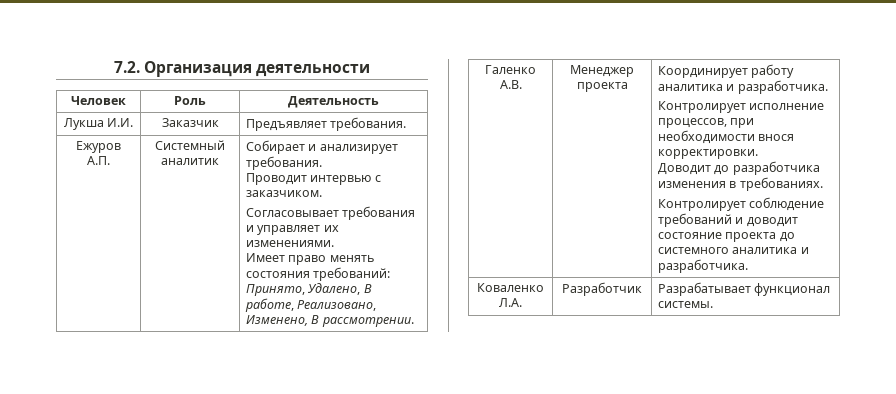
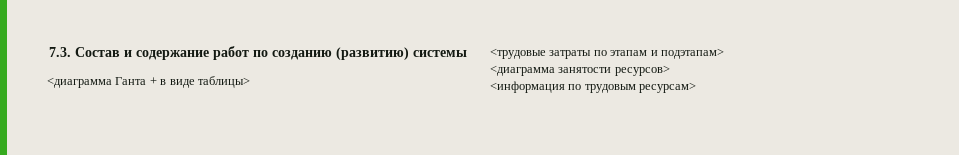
[113,61,371,77] [71,96,126,105] [174,96,206,105] [288,96,379,108] [63,118,134,130] [161,118,219,127] [245,117,407,131] [76,141,121,153] [87,156,110,165] [155,140,225,150] [161,158,219,165] [245,140,398,154] [245,156,322,170] [245,173,381,185] [245,190,322,197] [245,206,416,220] [245,225,339,235] [245,240,334,247] [245,253,374,265] [245,267,391,281] [245,283,372,296] [244,298,377,312] [245,315,414,327] [485,65,536,74] [499,80,522,89] [570,65,634,77] [576,82,628,92] [657,64,795,78] [657,80,828,94] [657,101,825,113] [657,118,755,128] [657,130,795,144] [657,149,758,159] [657,161,820,175] [657,177,823,191] [657,197,825,211] [657,213,798,227] [657,232,795,242] [657,247,809,254] [657,259,748,273] [477,283,544,292] [499,298,522,307] [562,282,642,296] [657,282,831,296] [657,301,713,308] 7.2. Организация деятельности // Человек | Роль | Деятельность // Лукша И.И. | Заказчик | Предъявляет требования. // Ежуров А.П. | Системный аналитик | Собирает и анализирует требования. // Проводит интервью с заказчиком. // Согласовывает требования и управляет их изменениями. // Имеет право менять состояния требований: Принято, Удалено, В работе, Реализовано, Изменено, В рассмотрении. // Галенко А.В. | Менеджер проекта | Координирует работу аналитика и разработчика. // Контролирует исполнение процессов, при необходимости внося корректировки. // Доводит до разработчика изменения в требованиях. // Контролирует соблюдение требований и доводит состояние проекта до системного аналитика и разработчика. // Коваленко Л.А. | Разработчик | Разрабатывает функционал системы. -> [49,46,467,60] [47,76,250,88] [490,48,724,59] [490,65,670,76] [490,81,697,93] 7.3. Состав и содержание работ по созданию (развитию) системы // <диаграмма Ганта + в виде таблицы> // <трудовые затраты по этапам и подэтапам> // <диаграмма занятости ресурсов> // <информация по трудовым ресурсам>

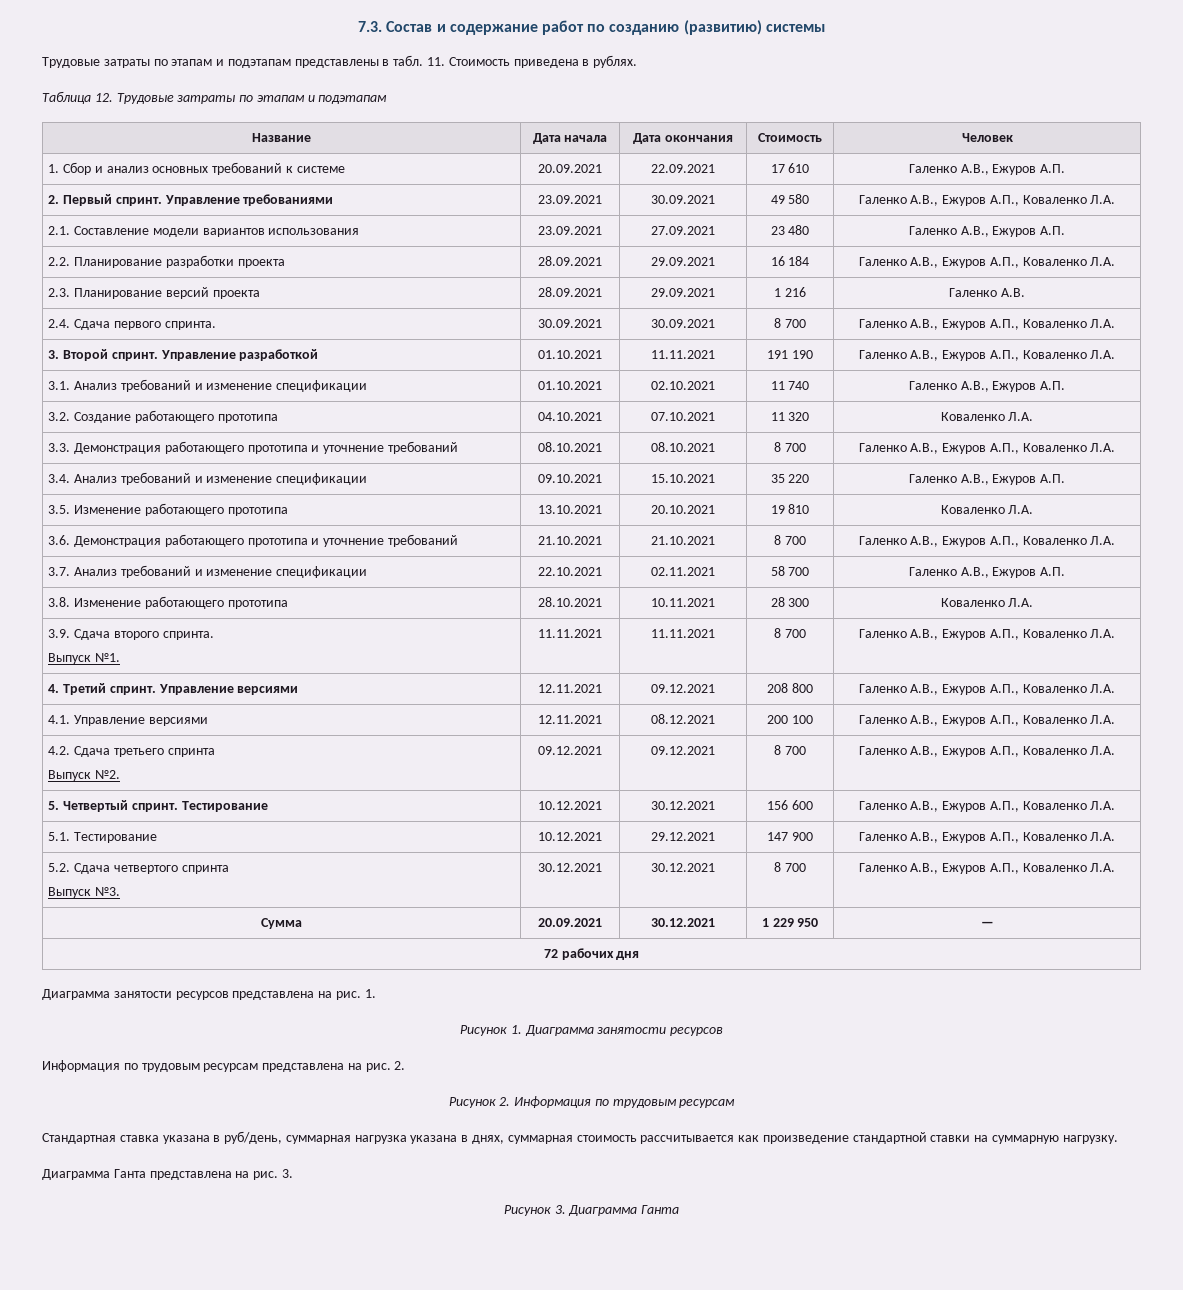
[47,76,250,88] [490,48,724,59] [490,65,670,76] [490,81,697,93] <диаграмма Ганта + в виде таблицы> // <трудовые затраты по этапам и подэтапам> // <диаграмма занятости ресурсов> // <информация по трудовым ресурсам> -> [42,55,638,68] [42,91,388,104] [252,133,311,142] [532,133,608,144] [633,133,733,144] [758,133,822,142] [961,133,1013,142] [48,162,345,175] [538,164,602,173] [651,164,715,173] [770,163,810,173] [908,164,1066,175] [48,194,334,206] [538,195,602,204] [651,195,715,204] [770,194,810,204] [858,195,1116,206] [48,226,360,237] [538,226,602,235] [651,226,715,235] [770,225,810,235] [908,226,1066,237] [48,255,285,268] [538,256,602,266] [651,257,715,266] [770,256,810,266] [858,257,1116,268] [48,287,260,299] [538,287,602,297] [651,288,715,297] [774,287,806,297] [949,288,1025,297] [48,319,216,330] [538,319,602,328] [651,319,715,328] [774,318,806,328] [858,319,1116,330] [48,349,319,361] [538,350,602,359] [651,350,715,359] [767,350,813,359] [858,350,1116,361] [48,379,368,392] [538,381,602,390] [651,381,715,390] [770,381,810,390] [908,381,1066,392] [48,410,278,423] [538,412,602,421] [651,412,715,421] [770,412,810,421] [940,412,1034,421] [48,441,458,454] [538,442,602,452] [651,442,715,452] [774,442,806,452] [858,443,1116,454] [48,472,368,485] [538,474,602,483] [651,474,715,483] [770,474,810,483] [908,474,1066,485] [48,503,288,516] [538,505,602,514] [651,505,715,514] [770,504,810,514] [940,505,1034,514] [48,534,458,547] [538,536,602,545] [651,536,715,545] [774,535,806,545] [858,536,1116,547] [48,565,368,578] [538,567,602,576] [651,567,715,576] [770,566,810,576] [908,567,1066,578] [48,596,288,609] [538,597,602,607] [651,598,715,607] [770,597,810,607] [940,598,1034,607] [48,629,214,640] [48,653,121,664] [538,629,602,638] [651,629,715,638] [774,628,806,638] [858,629,1116,640] [48,683,299,695] [538,684,602,693] [651,684,715,693] [767,683,813,693] [858,684,1116,695] [48,715,208,726] [538,715,602,724] [651,714,715,724] [767,715,813,724] [858,715,1116,726] [48,746,215,757] [48,770,121,781] [538,746,602,755] [651,746,715,755] [774,745,806,755] [858,746,1116,757] [48,800,268,812] [538,801,602,810] [651,801,715,810] [767,800,813,810] [858,801,1116,812] [48,832,158,843] [538,832,602,841] [651,832,715,841] [767,832,813,841] [858,832,1116,843] [48,863,229,874] [48,887,121,898] [538,863,602,872] [651,863,715,872] [774,862,806,872] [858,863,1116,874] [261,918,302,929] [538,918,602,927] [651,918,715,927] [761,918,819,927] [980,921,994,927] [543,948,640,960] [42,989,376,1000] [459,1025,724,1036] [42,1060,406,1072] [448,1096,736,1108] [42,1131,1118,1144] [42,1169,293,1180] [503,1205,680,1216] Трудовые затраты по этапам и подэтапам представлены в табл. 11. Стоимость приведена в рублях. // Таблица 12. Трудовые затраты по этапам и подэтапам // Название | Дата начала | Дата окончания | Стоимость | Человек // 1. Сбор и анализ основных требований к системе | 20.09.2021 | 22.09.2021 | 17 610 | Галенко А.В., Ежуров А.П. // 2. Первый спринт. Управление требованиями | 23.09.2021 | 30.09.2021 | 49 580 | Галенко А.В., Ежуров А.П., Коваленко Л.А. // 2.1. Составление модели вариантов использования | 23.09.2021 | 27.09.2021 | 23 480 | Галенко А.В., Ежуров А.П. // 2.2. Планирование разработки проекта | 28.09.2021 | 29.09.2021 | 16 184 | Галенко А.В., Ежуров А.П., Коваленко Л.А. // 2.3. Планирование версий проекта | 28.09.2021 | 29.09.2021 | 1 216 | Галенко А.В. // 2.4. Сдача первого спринта. | 30.09.2021 | 30.09.2021 | 8 700 | Галенко А.В., Ежуров А.П., Коваленко Л.А. // 3. Второй спринт. Управление разработкой | 01.10.2021 | 11.11.2021 | 191 190 | Галенко А.В., Ежуров А.П., Коваленко Л.А. // 3.1. Анализ требований и изменение спецификации | 01.10.2021 | 02.10.2021 | 11 740 | Галенко А.В., Ежуров А.П. // 3.2. Создание работающего прототипа | 04.10.2021 | 07.10.2021 | 11 320 | Коваленко Л.А. // 3.3. Демонстрация работающего прототипа и уточнение требований | 08.10.2021 | 08.10.2021 | 8 700 | Галенко А.В., Ежуров А.П., Коваленко Л.А. // 3.4. Анализ требований и изменение спецификации | 09.10.2021 | 15.10.2021 | 35 220 | Галенко А.В., Ежуров А.П. // 3.5. Изменение работающего прототипа | 13.10.2021 | 20.10.2021 | 19 810 | Коваленко Л.А. // 3.6. Демонстрация работающего прототипа и уточнение требований | 21.10.2021 | 21.10.2021 | 8 700 | Галенко А.В., Ежуров А.П., Коваленко Л.А. // 3.7. Анализ требований и изменение спецификации | 22.10.2021 | 02.11.2021 | 58 700 | Галенко А.В., Ежуров А.П. // 3.8. Изменение работающего прототипа | 28.10.2021 | 10.11.2021 | 28 300 | Коваленко Л.А. // 3.9. Сдача второго спринта. // Выпуск №1. | 11.11.2021 | 11.11.2021 | 8 700 | Галенко А.В., Ежуров А.П., Коваленко Л.А. // 4. Третий спринт. Управление версиями | 12.11.2021 | 09.12.2021 | 208 800 | Галенко А.В., Ежуров А.П., Коваленко Л.А. // 4.1. Управление версиями | 12.11.2021 | 08.12.2021 | 200 100 | Галенко А.В., Ежуров А.П., Коваленко Л.А. // 4.2. Сдача третьего спринта // Выпуск №2. | 09.12.2021 | 09.12.2021 | 8 700 | Галенко А.В., Ежуров А.П., Коваленко Л.А. // 5. Четвертый спринт. Тестирование | 10.12.2021 | 30.12.2021 | 156 600 | Галенко А.В., Ежуров А.П., Коваленко Л.А. // 5.1. Тестирование | 10.12.2021 | 29.12.2021 | 147 900 | Галенко А.В., Ежуров А.П., Коваленко Л.А. // 5.2. Сдача четвертого спринта // Выпуск №3. | 30.12.2021 | 30.12.2021 | 8 700 | Галенко А.В., Ежуров А.П., Коваленко Л.А. // Сумма | 20.09.2021 | 30.12.2021 | 1 229 950 | — // 72 рабочих дня // Диаграмма занятости ресурсов представлена на рис. 1. // Рисунок 1. Диаграмма занятости ресурсов // Информация по трудовым ресурсам представлена на рис. 2. // Рисунок 2. Информация по трудовым ресурсам // Стандартная ставка указана в руб/день, суммарная нагрузка указана в днях, суммарная стоимость рассчитывается как произведение стандартной ставки на суммарную нагрузку. // Диаграмма Ганта представлена на рис. 3. // Рисунок 3. Диаграмма Ганта

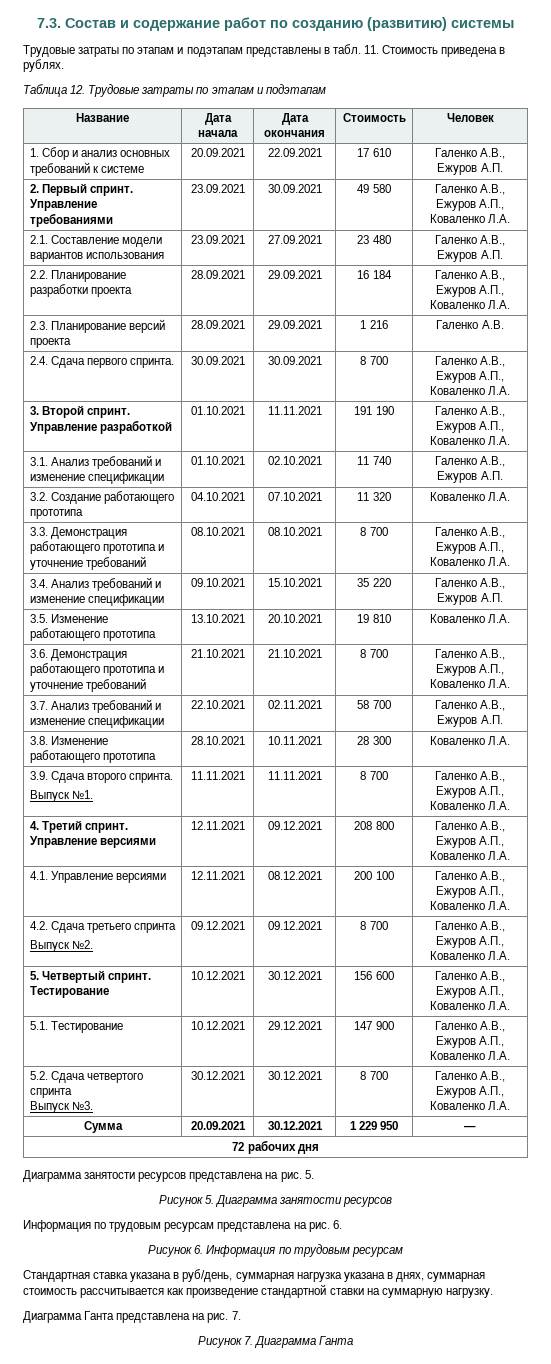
[364,989,376,998] [459,1025,522,1036] 1. // Рисунок 1. -> [304,1170,314,1179] [158,1195,214,1207] 5. // Рисунок 5.
[394,1061,406,1070] [448,1097,511,1108] 2. // Рисунок 2. -> [332,1220,342,1229] [148,1245,204,1257] 6. // Рисунок 6.
[281,1169,293,1178] [503,1205,566,1216] 3. // Рисунок 3. -> [231,1311,241,1320] [197,1336,253,1348] 7. // Рисунок 7.

